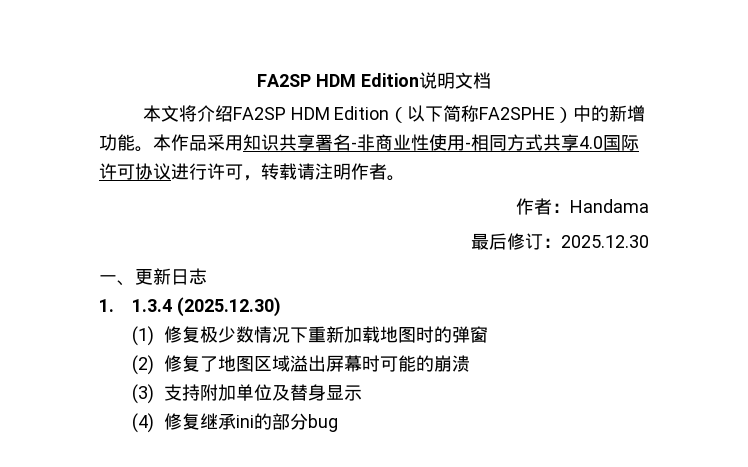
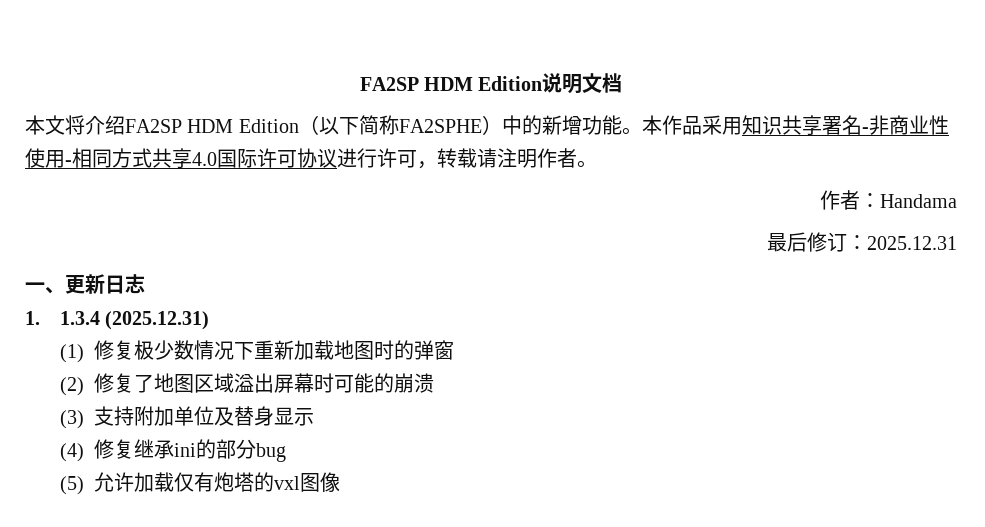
[561,235,649,248] 2025.12.30 -> [867,236,957,250] 2025.12.31
[176,297,281,317] (2025.12.30) -> [104,311,209,330] (2025.12.31)
(339, 423) none -> [59,472,341,495] // (5)允许加载仅有炮塔的vxl图像

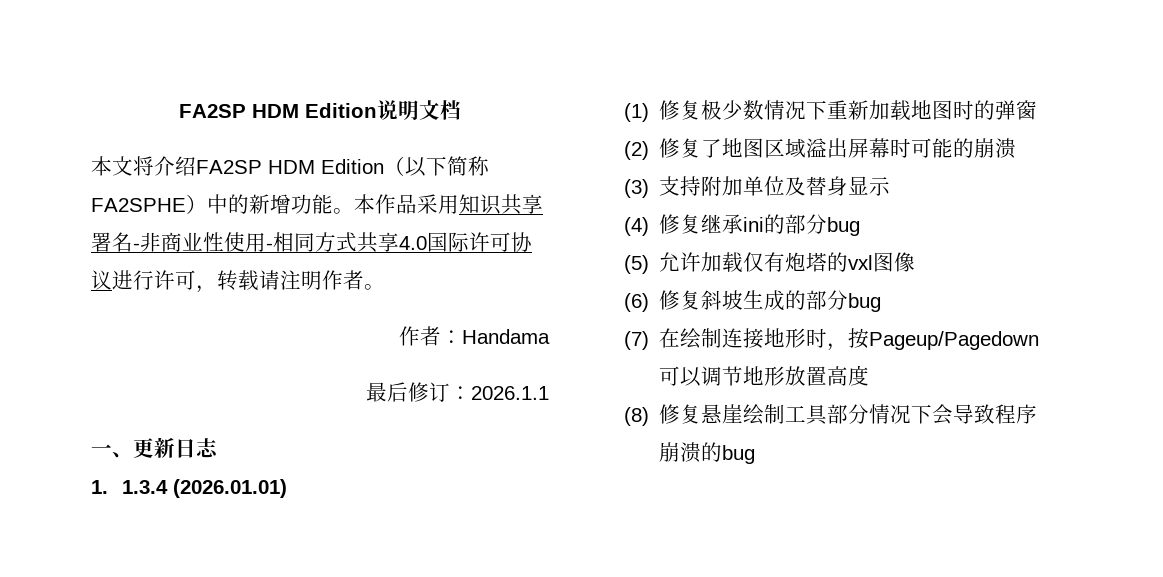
[867,236,957,250] 2025.12.31 -> [471,386,549,400] 2026.1.1
[104,311,209,330] (2025.12.31) -> [173,479,288,498] (2026.01.01)
(341, 482) none -> [624,290,882,312] [624,328,1040,351] [659,365,870,387] [624,404,1038,426] [659,442,756,464] // (6)修复斜坡生成的部分bug // (7)在绘制连接地形时，按Pageup/Pagedown可以调节地形放置高度 // (8)修复悬崖绘制工具部分情况下会导致程序崩溃的bug

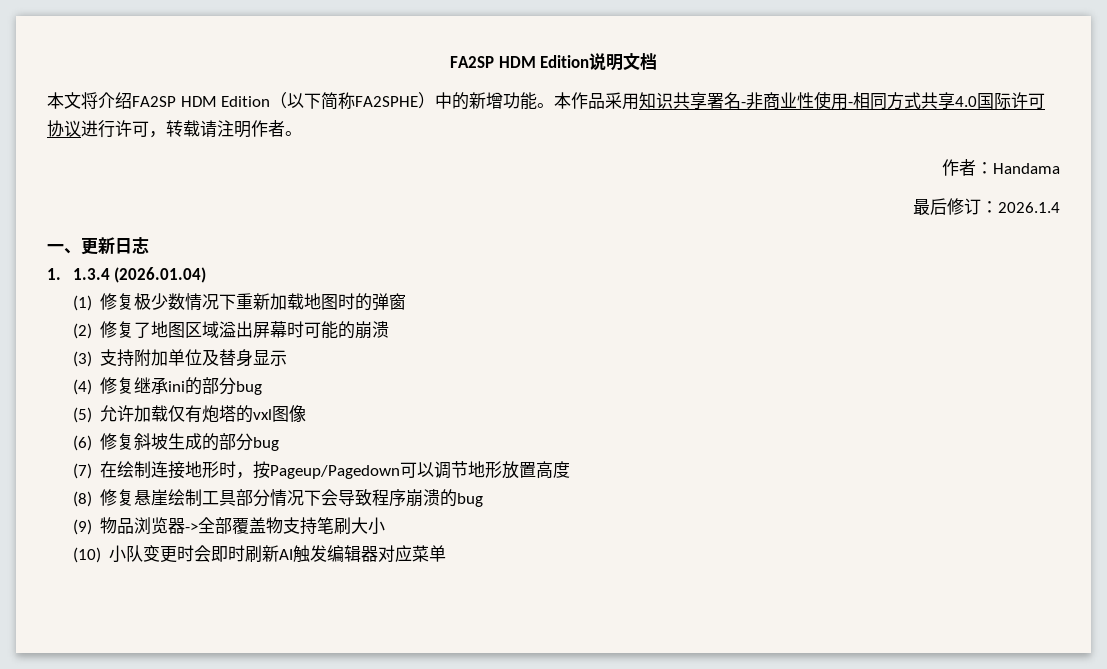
[471,386,549,400] 2026.1.1 -> [998,202,1060,213] 2026.1.4
[173,479,288,498] (2026.01.01) -> [114,267,207,283] (2026.01.04)
(756, 454) none -> [72,517,386,535] [72,545,447,563] // (9)物品浏览器->全部覆盖物支持笔刷大小 // (10)小队变更时会即时刷新AI触发编辑器对应菜单

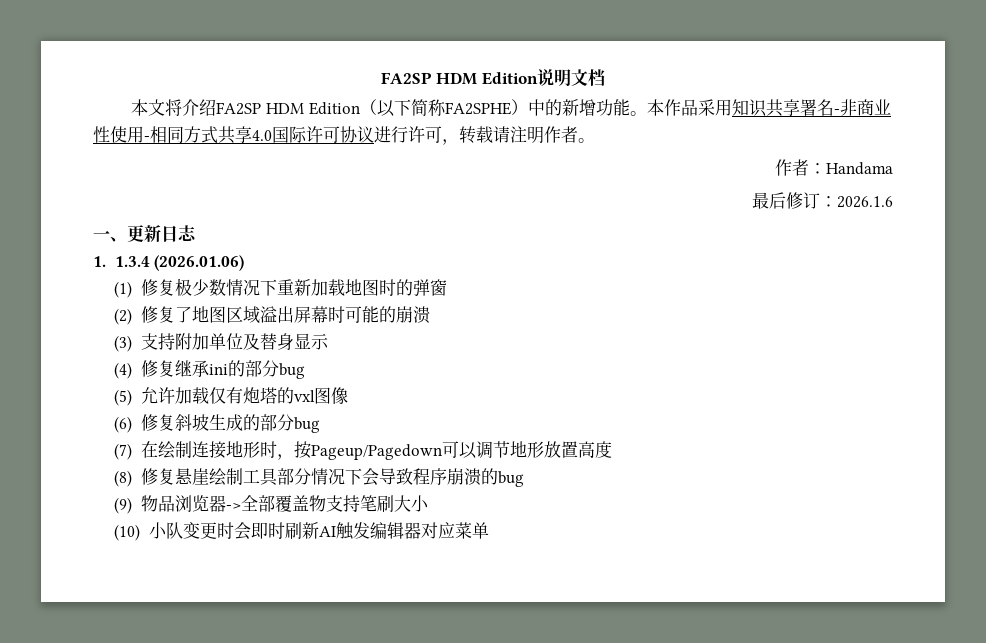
[998,202,1060,213] 2026.1.4 -> [837,196,893,208] 2026.1.6
[114,267,207,283] (2026.01.04) -> [154,255,245,271] (2026.01.06)

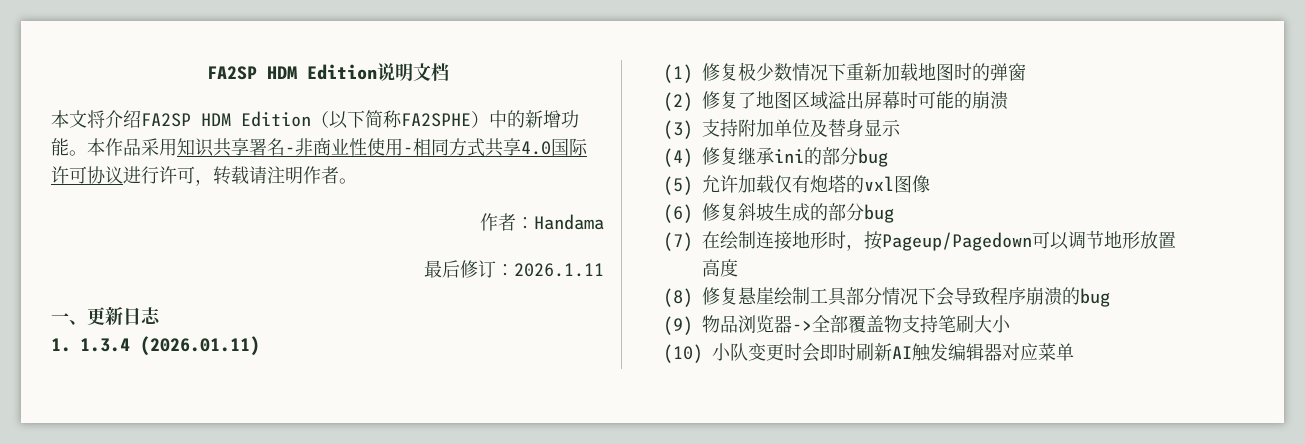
[837,196,893,208] 2026.1.6 -> [514,263,604,277] 2026.1.11
[154,255,245,271] (2026.01.06) -> [140,336,260,356] (2026.01.11)

